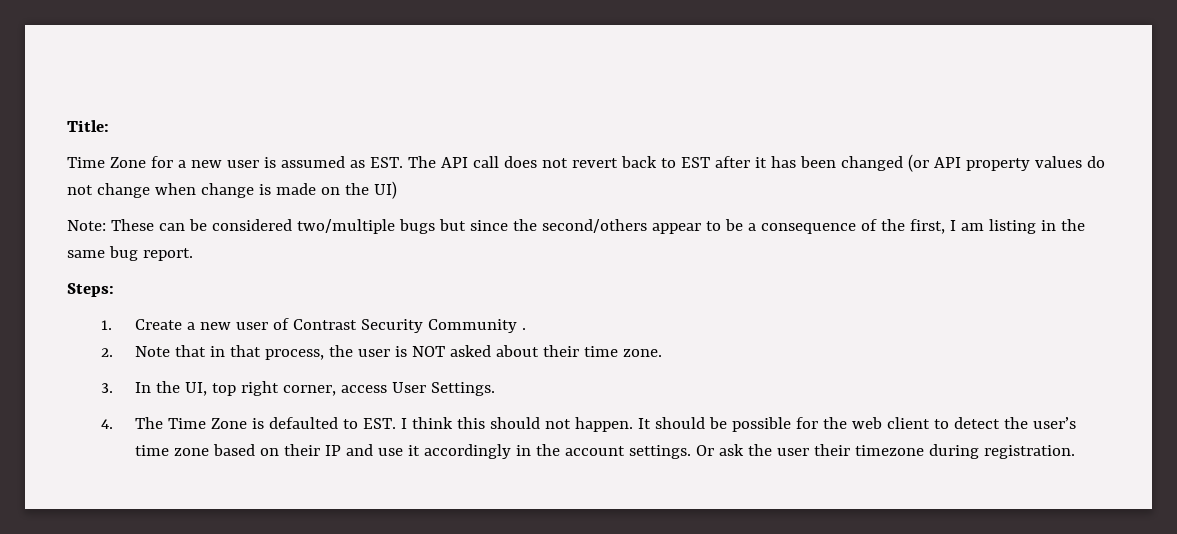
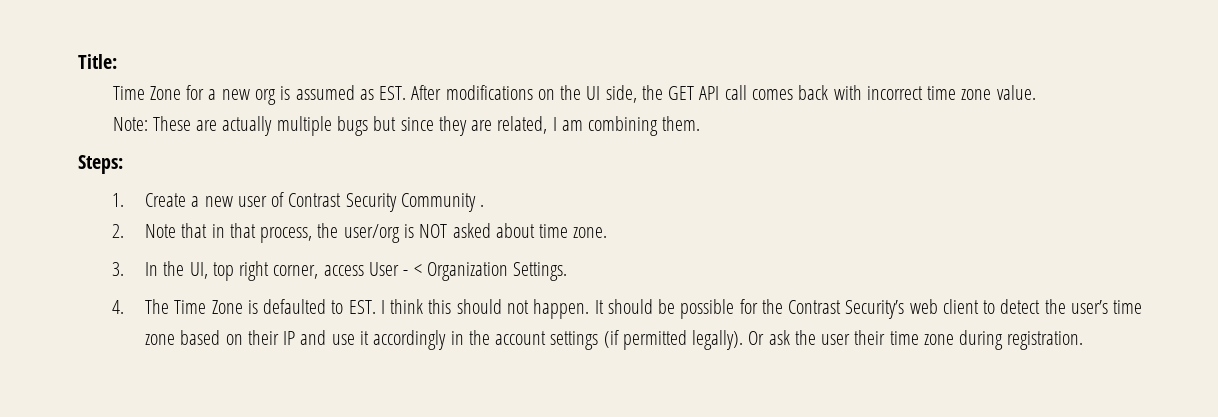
[226,160,259,168] user -> [255,89,277,105] org
[407,154,1105,172] [67,181,397,199] [67,219,1085,234] [67,246,193,261] The API call does not revert back to EST after it has been changed (or API property values do not change when change is made on the UI) // Note: These can be considered two/multiple bugs but since the second/others appear to be a consequence of the first, I am listing in the same bug report. -> [411,85,1036,103] [112,116,701,136] After modifications on the UI side, the GET API call comes back with incorrect time zone value. // Note: These are actually multiple bugs but since they are related, I am combining them.
[357,349,390,357] user -> [343,224,400,243] user/org
[542,345,579,357] their -> (535, 230) none
(426, 387) none -> [403,262,508,281] - < Organization
(847, 423) none -> [788,300,905,319] Contrast Security’s
[628,445,691,459] settings. -> [550,330,744,350] settings (if permitted legally).
[854,445,924,456] timezone -> [889,331,954,345] time zone

